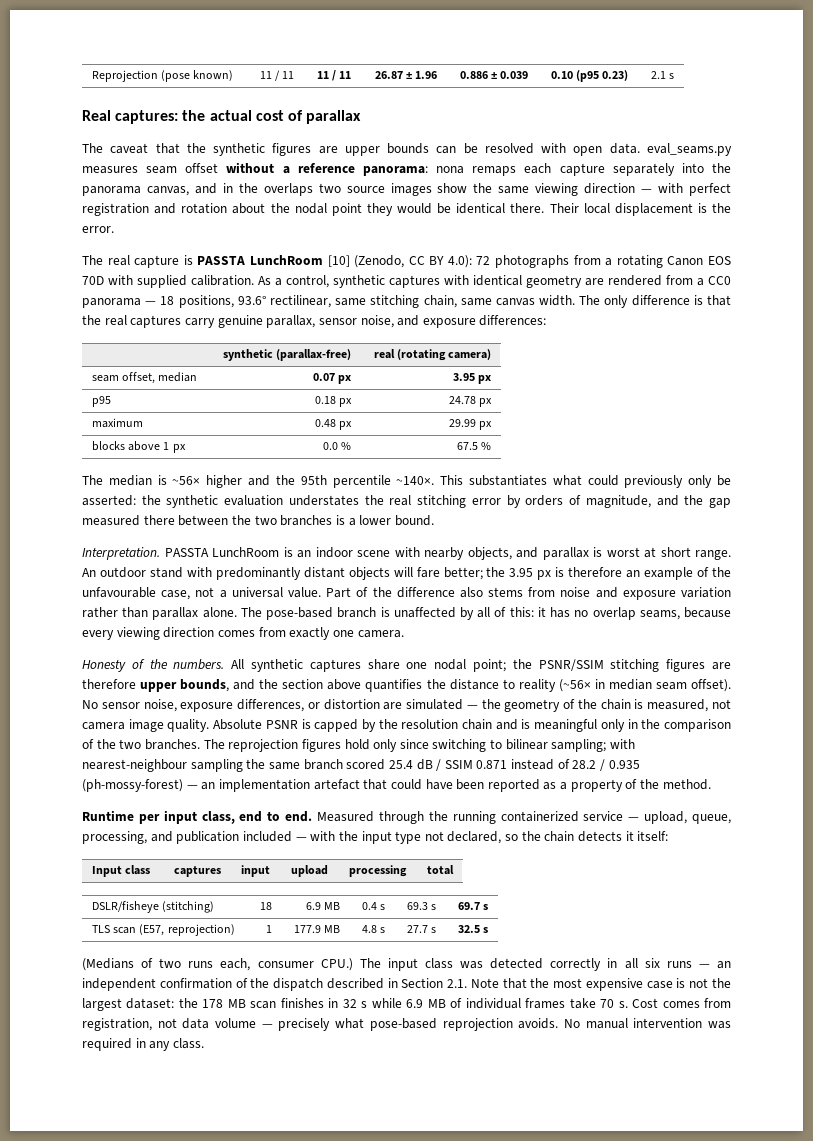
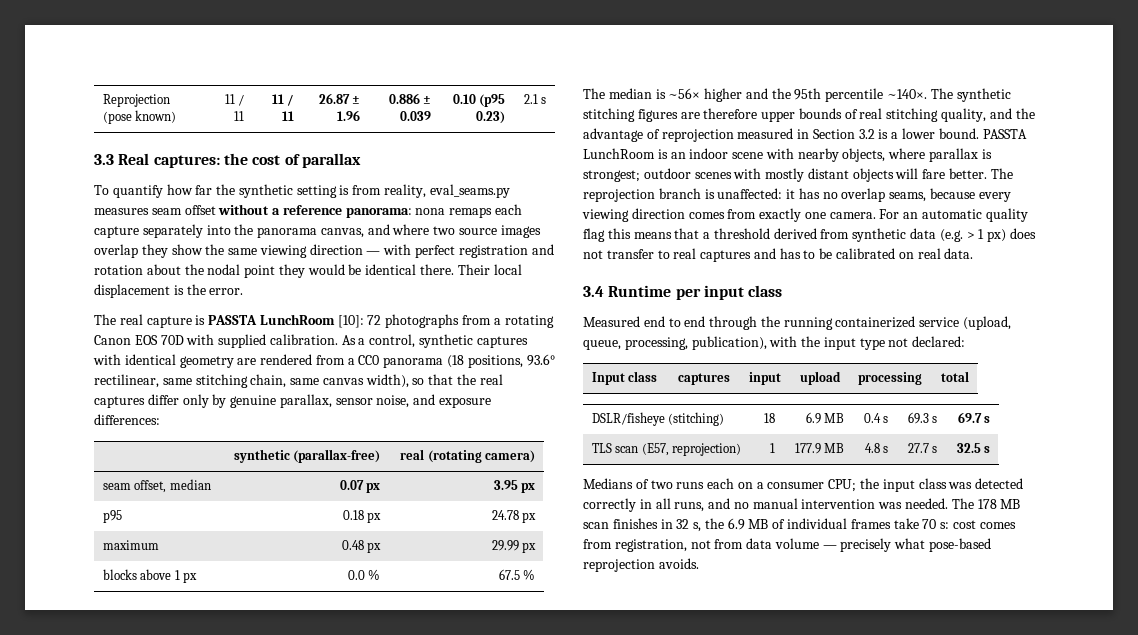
(675, 76) none -> [94,154,114,165] 3.3
[209,110,252,121] actual -> (248, 159) none
[82,143,640,156] The caveat that the synthetic figures are upper bounds can be resolved with open data. -> [94,184,427,198] To quantify how far the synthetic setting is from reality,
[222,183,313,196] in the overlaps -> [392,224,430,235] where
(432, 189) none -> [94,244,168,258] overlap they
[327,255,472,268] [10] (Zenodo, CC BY 4.0): -> [337,315,364,328] [10]:
[145,296,175,305] — 18 -> [447,355,465,368] (18
[539,295,703,308] width. The only difference is -> [365,374,425,388] width), so
[184,318,215,328] carry -> [147,394,227,408] differ only by
[440,475,731,488] [82,495,732,508] [82,515,333,526] This substantiates what could previously only be asserted: the synthetic evaluation understates the real stitching error by orders of magnitude, and the gap measured there between the two branches -> [930,88,1011,102] [583,108,1035,122] [583,128,875,142] The synthetic stitching figures are therefore upper bounds of real stitching quality, and the advantage of reprojection measured in Section 3.2
[82,547,160,560] // Interpretation. -> (979, 133) none
[516,547,538,558] and -> [888,148,926,159] where
[606,547,731,560] [82,567,732,580] [82,587,731,600] [82,607,534,620] worst at short range. An outdoor stand with predominantly distant objects will fare better; the 3.95 px is therefore an example of the unfavourable case, not a universal value. Part of the difference also stems from noise and exposure variation rather than parallax alone. The pose-based branch is unaffected by all of this: -> [583,168,1013,182] [583,188,783,202] strongest; outdoor scenes with mostly distant objects will fare better. The reprojection branch is unaffected:
[82,659,731,672] [82,679,731,692] [82,699,731,712] [82,719,731,732] [82,739,636,752] [82,759,640,772] [82,779,711,792] [82,810,375,824] // Honesty of the numbers. All synthetic captures share one nodal point; the PSNR/SSIM stitching figures are therefore upper bounds, and the section above quantifies the distance to reality (~56× in median seam offset). No sensor noise, exposure differences, or distortion are simulated — the geometry of the chain is measured, not camera image quality. Absolute PSNR is capped by the resolution chain and is meaningful only in the comparison of the two branches. The reprojection figures hold only since switching to bilinear sampling; with nearest-neighbour sampling the same branch scored 25.4 dB / SSIM 0.871 instead of 28.2 / 0.935 (ph-mossy-forest) — an implementation artefact that could have been reported as a property of the method. // Runtime per input class, end to end. Measured -> [879,208,1028,222] [583,228,1036,242] [583,248,974,262] [583,285,783,300] [583,316,706,327] For an automatic quality flag this means that a threshold derived from synthetic data (e.g. > 1 px) does not transfer to real captures and has to be calibrated on real data. // 3.4 Runtime per input class // Measured end to end
[628,811,732,824] [82,831,307,844] — upload, queue, processing, and publication included — -> [963,316,1012,330] [583,336,767,350] (upload, queue, processing, publication),
[447,831,669,844] declared, so the chain detects it itself: -> [912,336,966,347] declared:
[82,958,134,971] (Medians -> [583,478,633,489] Medians
[220,958,381,971] each, consumer CPU.) The -> [707,478,880,492] each on a consumer CPU; the
[644,958,731,969] [82,978,731,991] [82,998,198,1011] six runs — an independent confirmation of the dispatch described in Section 2.1. Note that the most expensive case is not the largest dataset: the -> [674,498,974,512] runs, and no manual intervention was needed. The
[361,998,402,1008] s while -> [693,518,724,532] s, the
[618,998,659,1008] s. Cost -> [940,520,976,529] s: cost
(177, 1023) none -> [714,539,744,549] from
[563,1018,731,1029] [82,1038,204,1051] No manual intervention was required in any class. -> (699, 563) none

